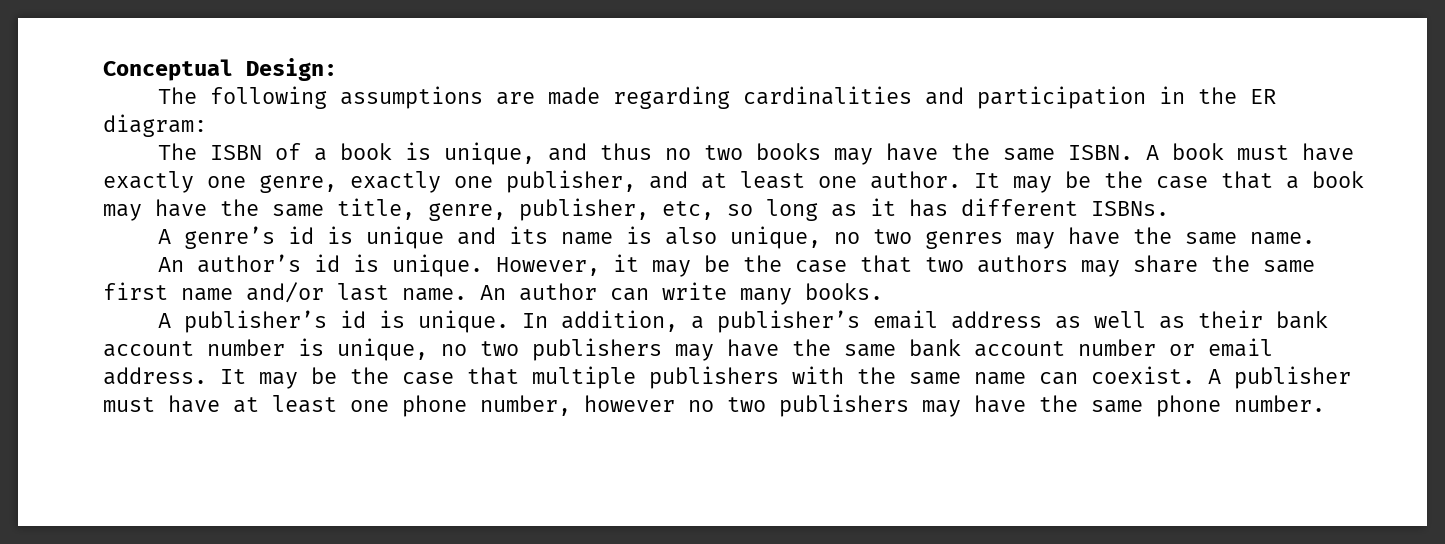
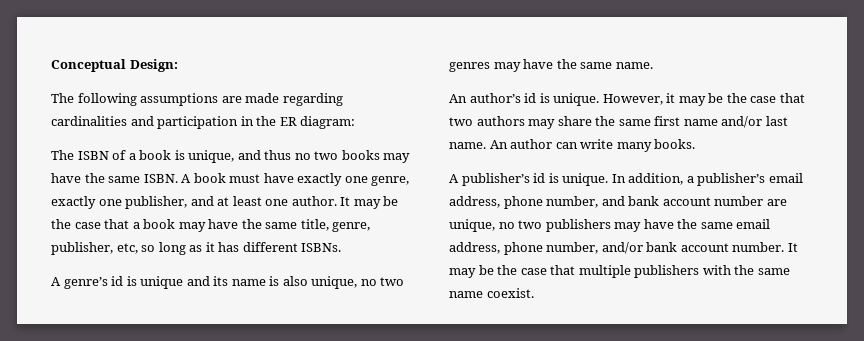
[951,310,1329,329] [103,338,324,357] address as well as their bank account number is -> [449,196,787,209] address, phone number, and bank account number are
[909,338,1273,357] [103,367,207,385] bank account number or email address. -> [736,219,771,229] [449,242,785,255] email address, phone number, and/or bank account number.
[1039,366,1351,389] [103,394,1325,417] can coexist. A publisher must have at least one phone number, however no two publishers may have the same phone number. -> [486,288,534,298] coexist.

